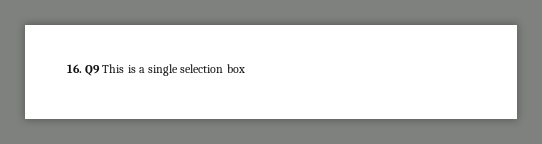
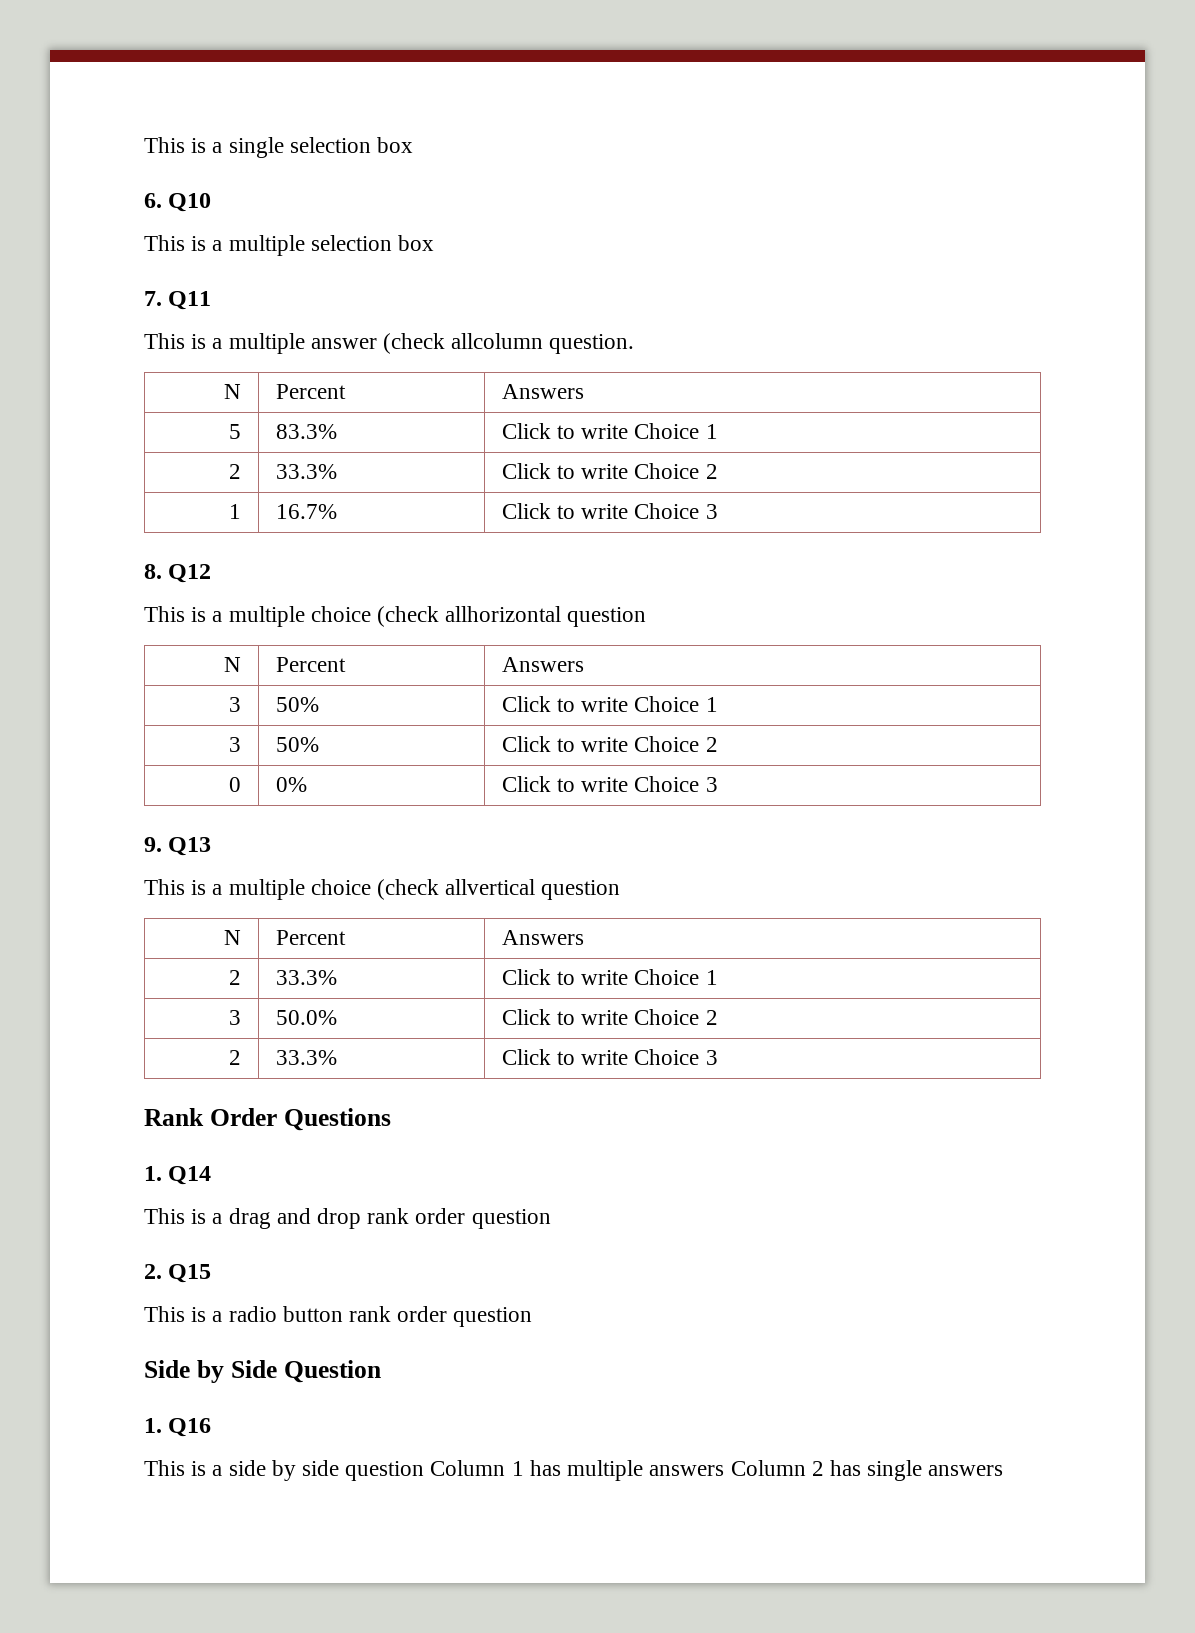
[67,64,101,76] 16. Q9 -> (144, 145) none
(245, 68) none -> [144,193,212,212] [144,235,435,256] [144,291,212,310] [144,333,635,354] [224,384,242,399] [275,384,346,399] [501,384,584,399] [229,424,242,439] [275,424,337,439] [501,423,718,439] [229,464,242,479] [275,464,337,479] [501,463,718,479] [229,504,242,519] [275,504,337,519] [501,503,718,519] [144,564,212,583] [144,606,647,627] [224,657,242,672] [275,657,346,672] [501,657,584,672] [229,697,242,712] [275,697,319,712] [501,696,718,712] [229,737,242,752] [275,737,319,752] [501,736,718,752] [229,777,242,792] [275,777,307,792] [501,776,718,792] [144,837,212,856] [144,879,621,900] [224,930,242,945] [275,930,346,945] [501,930,584,945] [229,970,242,985] [275,970,337,985] [501,969,718,985] [229,1010,242,1025] [275,1010,337,1025] [501,1009,718,1025] [229,1050,242,1065] [275,1050,337,1065] [501,1049,718,1065] [144,1108,391,1131] [144,1166,212,1185] [144,1208,551,1229] [144,1264,212,1283] [144,1306,533,1327] [144,1360,381,1383] [144,1418,212,1437] [144,1460,1004,1481] // 6. Q10 // This is a multiple selection box // 7. Q11 // This is a multiple answer (check allcolumn question. // N | Percent | Answers // 5 | 83.3% | Click to write Choice 1 // 2 | 33.3% | Click to write Choice 2 // 1 | 16.7% | Click to write Choice 3 // 8. Q12 // This is a multiple choice (check allhorizontal question // N | Percent | Answers // 3 | 50% | Click to write Choice 1 // 3 | 50% | Click to write Choice 2 // 0 | 0% | Click to write Choice 3 // 9. Q13 // This is a multiple choice (check allvertical question // N | Percent | Answers // 2 | 33.3% | Click to write Choice 1 // 3 | 50.0% | Click to write Choice 2 // 2 | 33.3% | Click to write Choice 3 // Rank Order Questions // 1. Q14 // This is a drag and drop rank order question // 2. Q15 // This is a radio button rank order question // Side by Side Question // 1. Q16 // This is a side by side question Column 1 has multiple answers Column 2 has single answers

